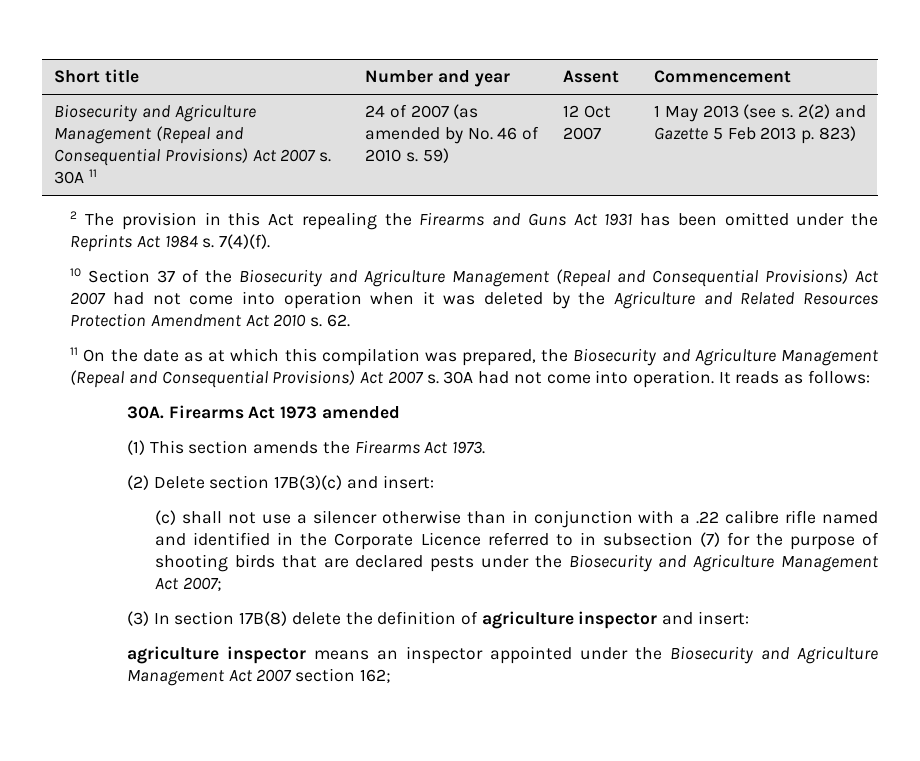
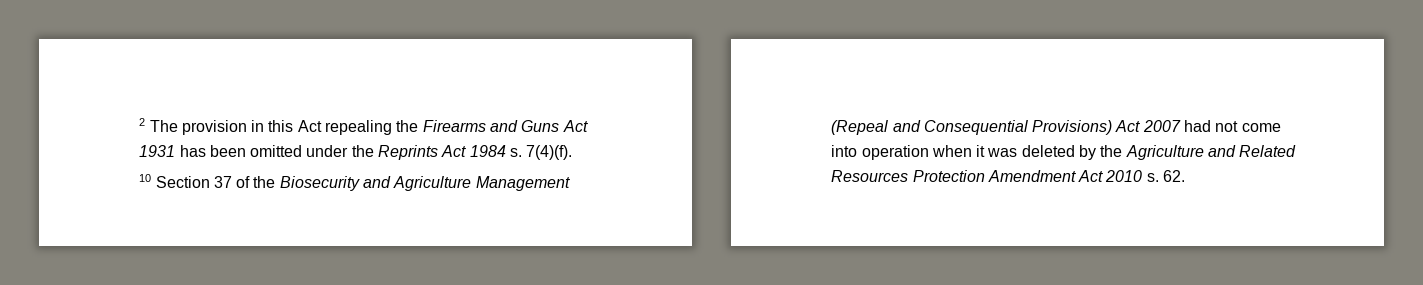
[54,69,139,83] [365,70,510,87] [563,70,620,83] [654,70,792,83] [54,104,256,122] [54,126,243,144] [54,148,332,166] [54,169,97,184] [365,104,479,119] [365,126,540,144] [365,148,449,163] [563,105,611,118] [563,127,602,140] [654,104,866,122] [654,126,856,144] Short title | Number and year | Assent | Commencement // Biosecurity and Agriculture Management (Repeal and Consequential Provisions) Act 2007 s. 30A 11 | 24 of 2007 (as amended by No. 46 of 2010 s. 59) | 12 Oct 2007 | 1 May 2013 (see s. 2(2) and Gazette 5 Feb 2013 p. 823) // -> (139, 122) none
[70,347,880,366] [70,370,870,388] [126,405,400,419] [126,440,486,455] [126,475,434,490] [155,510,878,528] [155,532,879,550] [155,554,879,572] [155,577,222,591] [126,611,749,629] [126,646,879,664] [126,668,391,686] // 11 On the date as at which this compilation was prepared, the Biosecurity and Agriculture Management (Repeal and Consequential Provisions) Act 2007 s. 30A had not come into operation. It reads as follows: // 30A. Firearms Act 1973 amended // (1) This section amends the Firearms Act 1973. // (2) Delete section 17B(3)(c) and insert: // (c) shall not use a silencer otherwise than in conjunction with a .22 calibre rifle named and identified in the Corporate Licence referred to in subsection (7) for the purpose of shooting birds that are declared pests under the Biosecurity and Agriculture Management Act 2007; // (3) In section 17B(8) delete the definition of agriculture inspector and insert: // agriculture inspector means an inspector appointed under the Biosecurity and Agriculture Management Act 2007 section 162; -> (1186, 176) none

